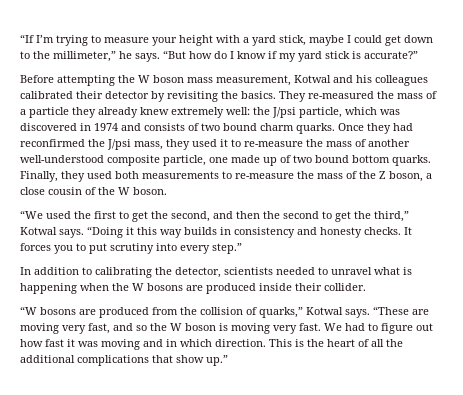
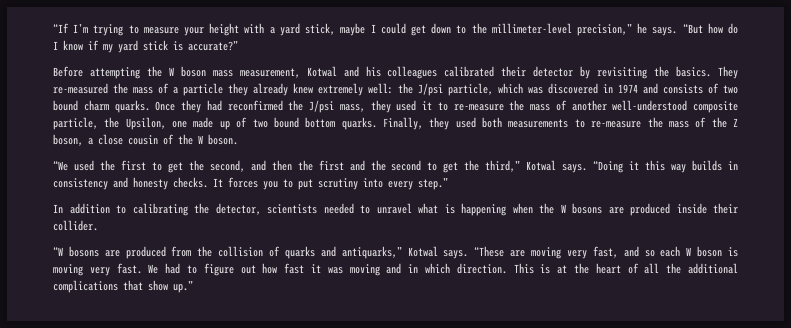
[53,51,116,62] millimeter,” -> [491,23,632,36] millimeter-level precision,”
(206, 160) none -> [104,117,166,130] the Upsilon,
(280, 215) none -> [318,160,386,171] first and the
[259,307,303,318] quarks,” -> [284,246,402,259] quarks and antiquarks,”
[150,323,167,331] the -> [660,246,681,257] each
(304, 343) none -> [557,265,568,274] at

